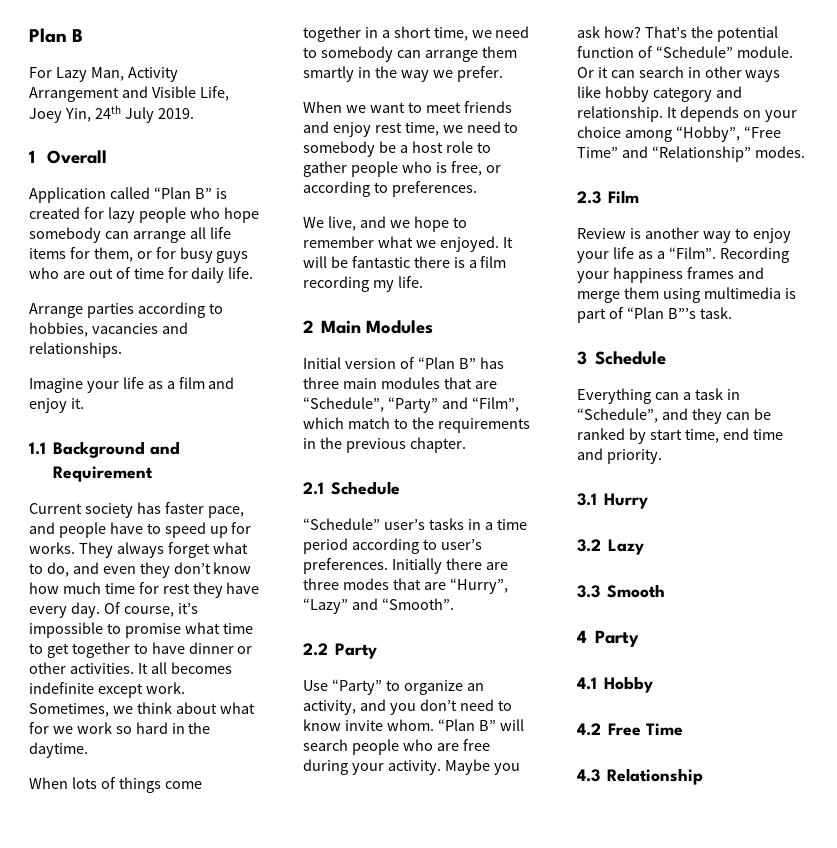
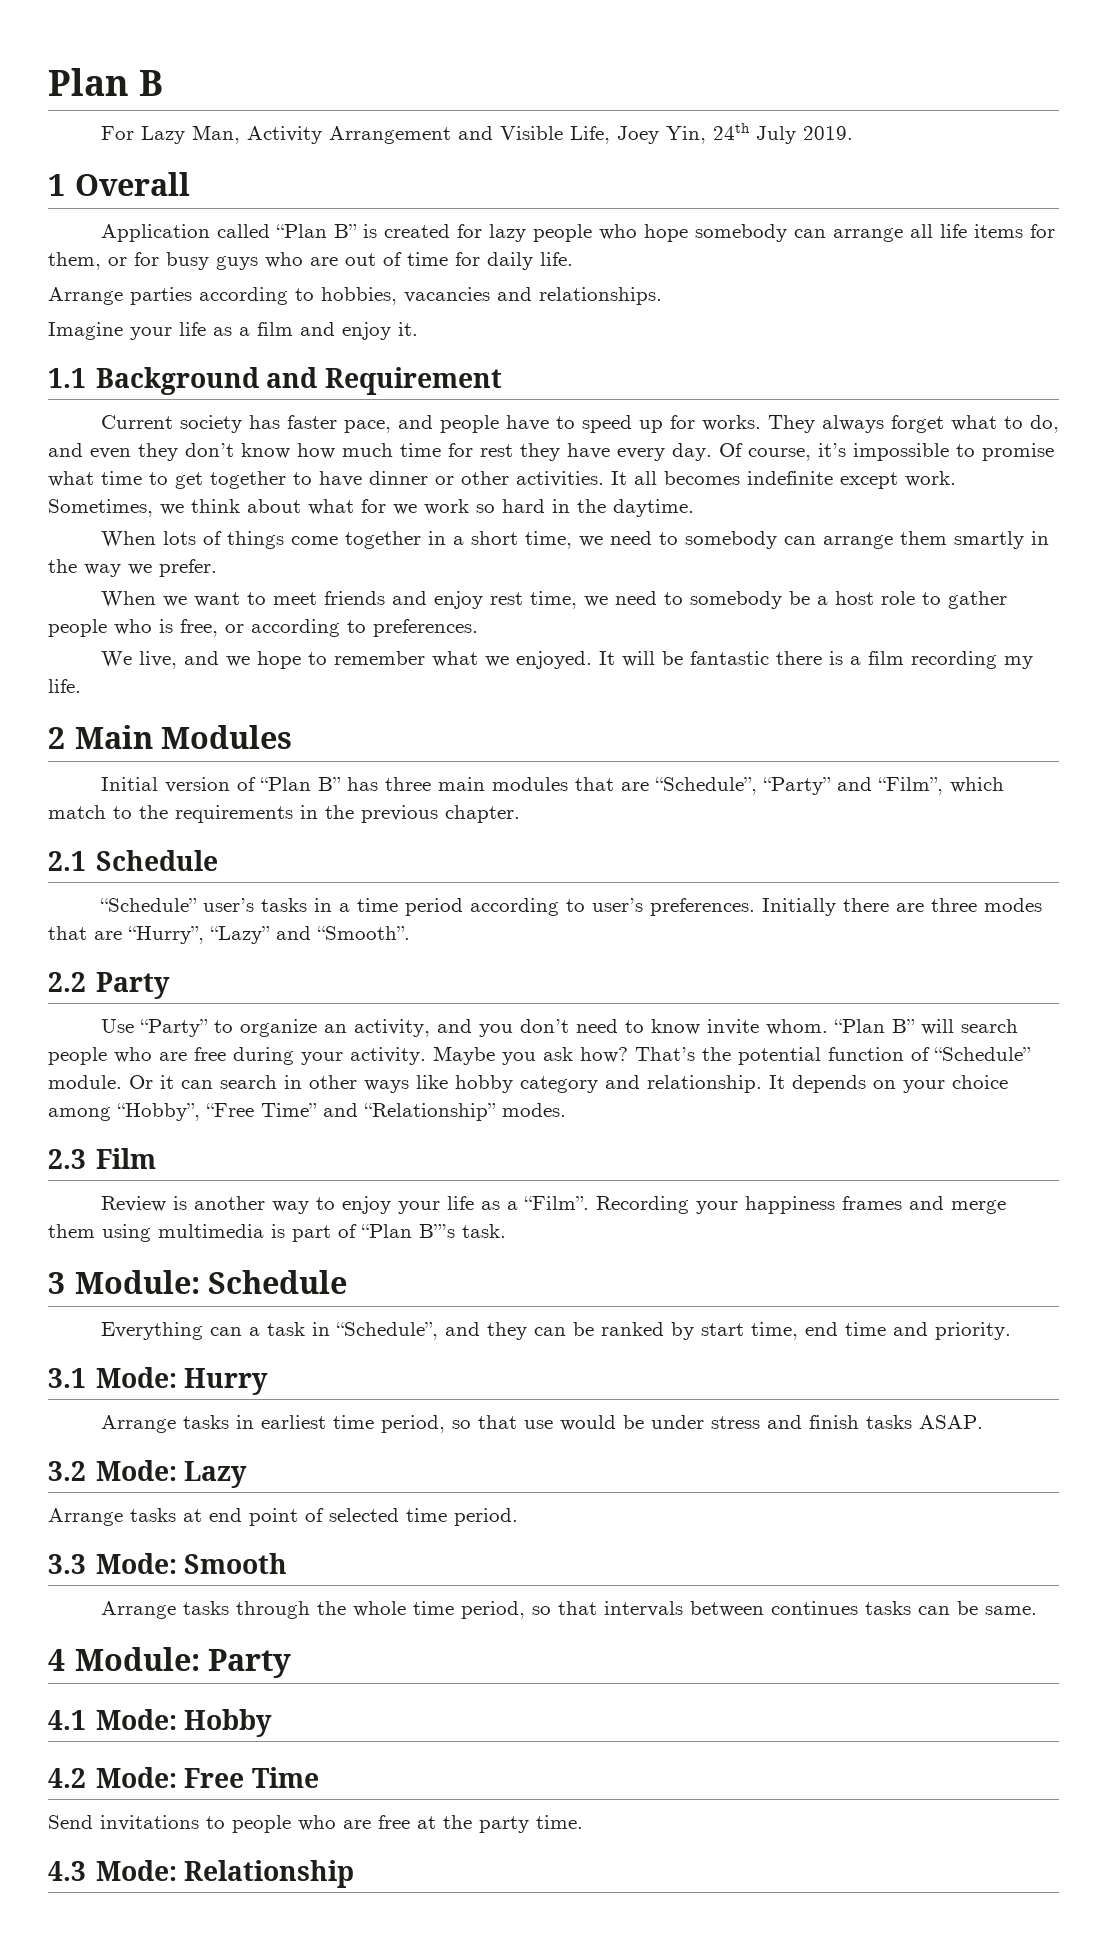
(587, 358) none -> [75,1270,201,1294] Module:
(597, 499) none -> [96,1367,178,1388] Mode:
(649, 501) none -> [100,1415,983,1433] // Arrange tasks in earliest time period, so that use would be under stress and finish tasks ASAP.
[608,539,645,555] Lazy -> [96,1460,248,1488] [48,1508,518,1526] Mode: Lazy // Arrange tasks at end point of selected time period.
(600, 591) none -> [96,1553,178,1574] Mode:
(666, 591) none -> [100,1601,1037,1619] // Arrange tasks through the whole time period, so that intervals between continues tasks can be same.
(587, 636) none -> [75,1647,201,1671] Module:
(597, 683) none -> [96,1709,178,1730] Mode:
(601, 729) none -> [96,1767,178,1788] Mode:
(684, 729) none -> [48,1815,583,1833] // Send invitations to people who are free at the party time.
(600, 775) none -> [96,1860,178,1881] Mode:

